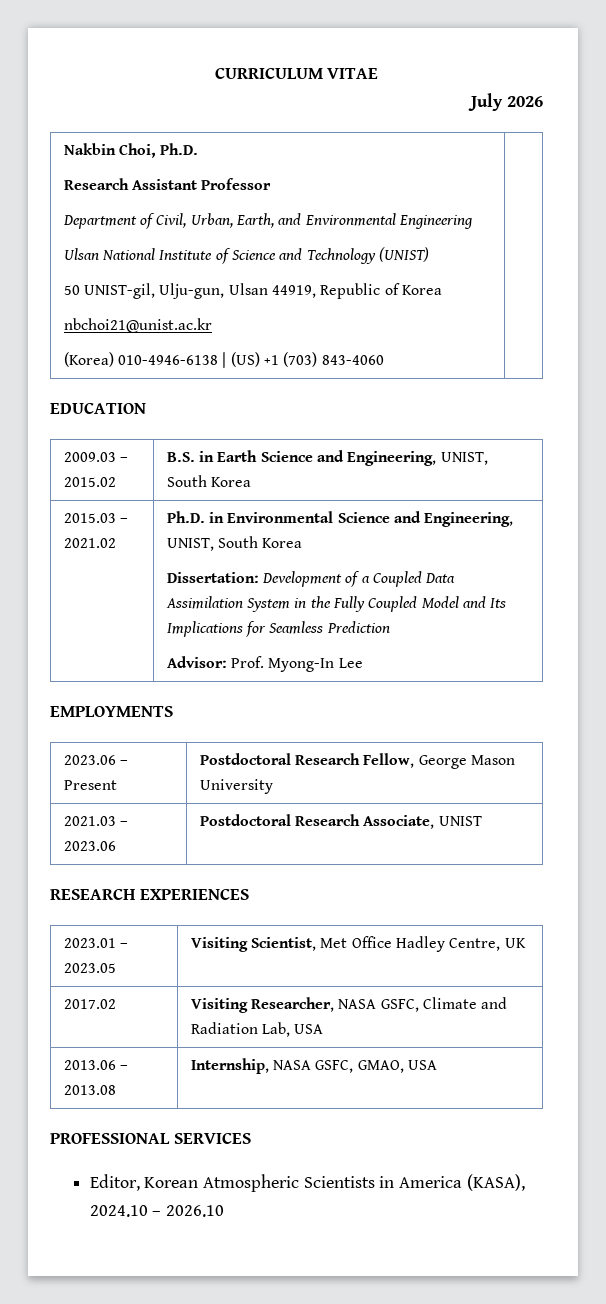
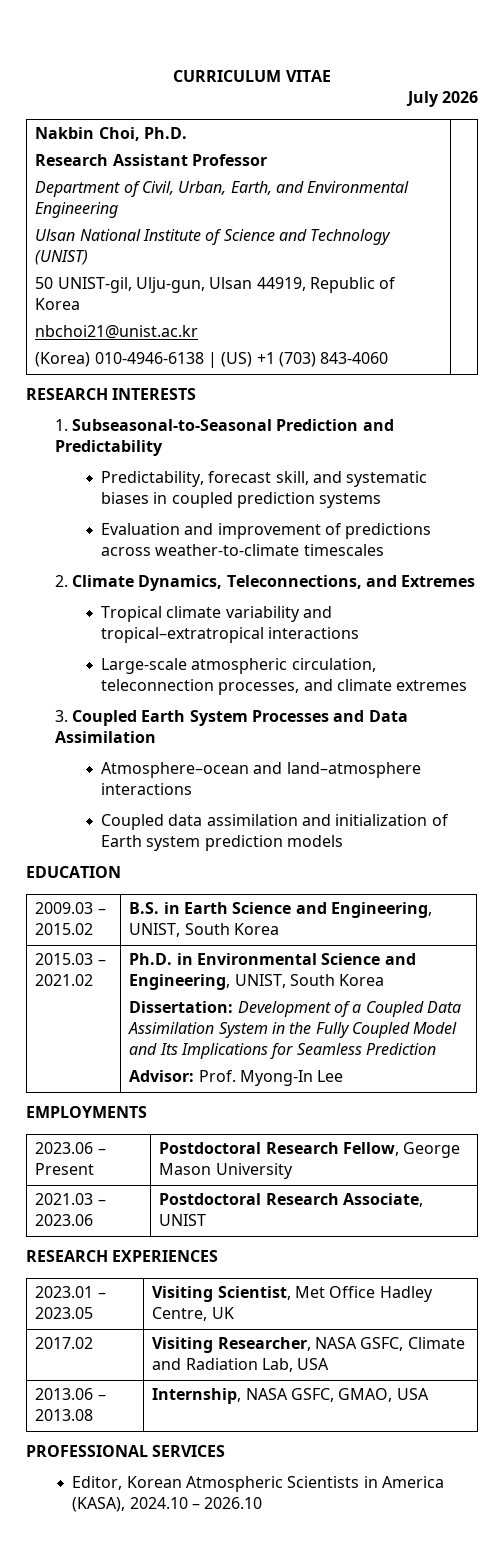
(384, 360) none -> [26,388,197,400] [54,419,394,431] [54,440,163,456] [101,471,428,487] [101,492,382,508] [101,523,432,539] [101,544,384,556] [54,575,476,591] [101,606,333,622] [101,627,360,643] [101,658,376,674] [101,679,468,695] [54,710,408,726] [54,731,156,743] [101,762,421,778] [101,783,193,795] [101,814,449,830] [101,835,344,851] // RESEARCH INTERESTS // 1. Subseasonal-to-Seasonal Prediction and Predictability // Predictability, forecast skill, and systematic biases in coupled prediction systems // Evaluation and improvement of predictions across weather-to-climate timescales // 2. Climate Dynamics, Teleconnections, and Extremes // Tropical climate variability and tropical–extratropical interactions // Large-scale atmospheric circulation, teleconnection processes, and climate extremes // 3. Coupled Earth System Processes and Data Assimilation // Atmosphere–ocean and land–atmosphere interactions // Coupled data assimilation and initialization of Earth system prediction models

